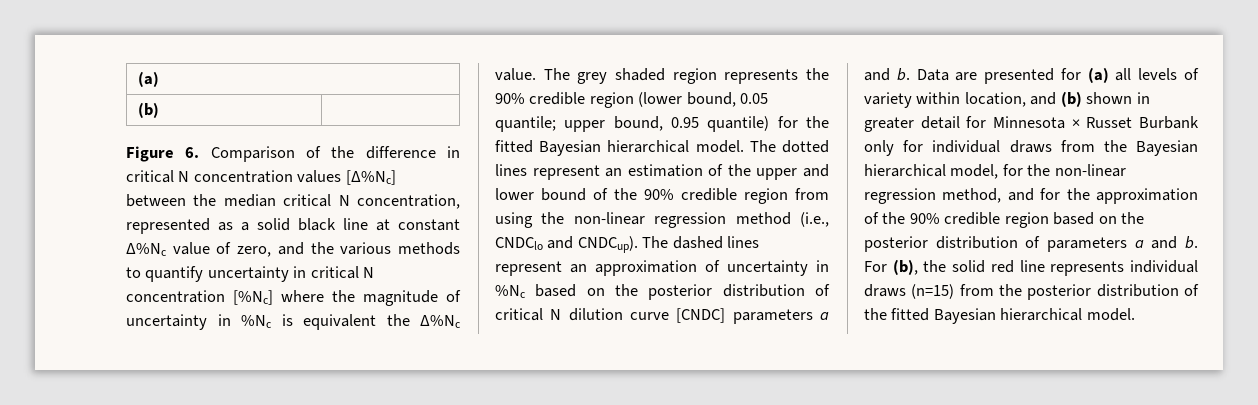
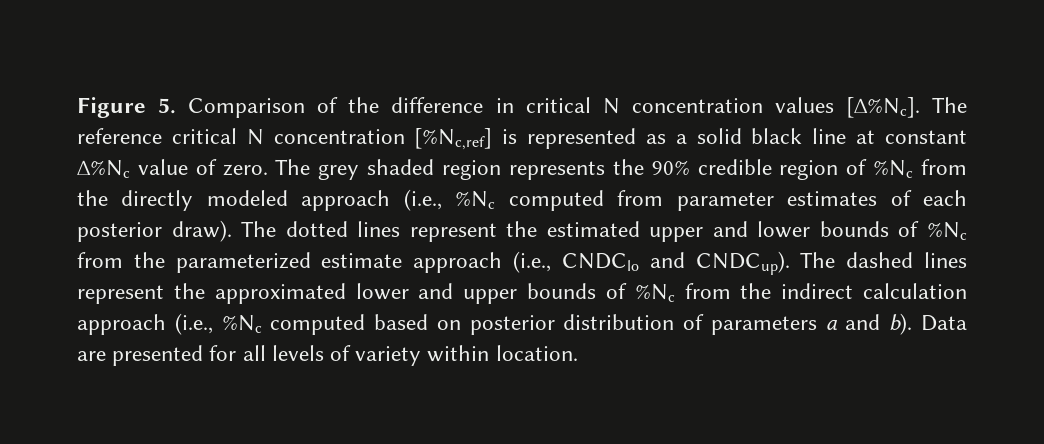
[138,71,160,87] [138,102,160,118] [126,146,200,162] (a) // (b) | // Figure 6. -> [77,97,177,118] Figure 5.
[345,170,396,185] [126,194,460,209] [∆%Nc] between the median critical N concentration, -> [845,97,968,118] [77,128,518,150] [∆%Nc]. The reference critical N concentration [%Nc,ref] is
[237,242,461,257] [126,266,375,282] [126,290,461,306] [126,314,460,330] [495,68,536,81] zero, and the various methods to quantify uncertainty in critical N concentration [%Nc] where the magnitude of uncertainty in %Nc is equivalent the ∆%Nc value. -> [222,164,268,176] zero.
[638,92,769,107] [495,116,829,132] [495,140,829,156] [495,164,829,180] [495,188,829,204] [495,212,791,228] (lower bound, 0.05 quantile; upper bound, 0.95 quantile) for the fitted Bayesian hierarchical model. The dotted lines represent an estimation of the upper and lower bound of the 90% credible region from using the non-linear regression method -> [846,159,968,178] [77,189,968,211] [77,220,968,242] [77,252,503,273] of %Nc from the directly modeled approach (i.e., %Nc computed from parameter estimates of each posterior draw). The dotted lines represent the estimated upper and lower bounds of %Nc from the parameterized estimate approach
[570,260,829,276] [495,284,830,300] [495,308,829,324] [864,67,1199,84] [864,91,1150,108] [864,116,1199,132] [864,140,1198,156] [864,164,1126,179] [864,188,1198,204] [864,212,1145,228] an approximation of uncertainty in %Nc based on the posterior distribution of critical N dilution curve [CNDC] parameters a and b. Data are presented for (a) all levels of variety within location, and (b) shown in greater detail for Minnesota × Russet Burbank only for individual draws from the Bayesian hierarchical model, for the non-linear regression method, and for the approximation of the 90% credible region based on the -> [173,283,968,304] [77,313,461,335] the approximated lower and upper bounds of %Nc from the indirect calculation approach (i.e., %Nc computed based on
[1185,236,1198,249] [864,259,1198,276] [864,284,1199,300] [864,308,1135,324] b. For (b), the solid red line represents individual draws (n=15) from the posterior distribution of the fitted Bayesian hierarchical model. -> [889,313,967,335] [77,345,578,366] b). Data are presented for all levels of variety within location.

